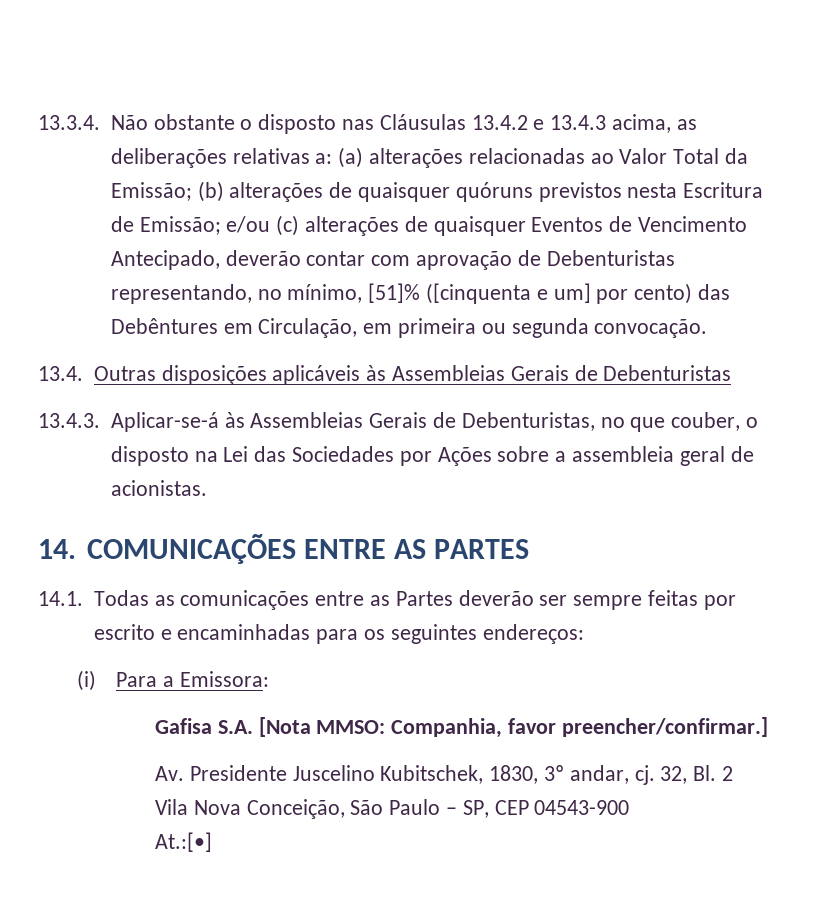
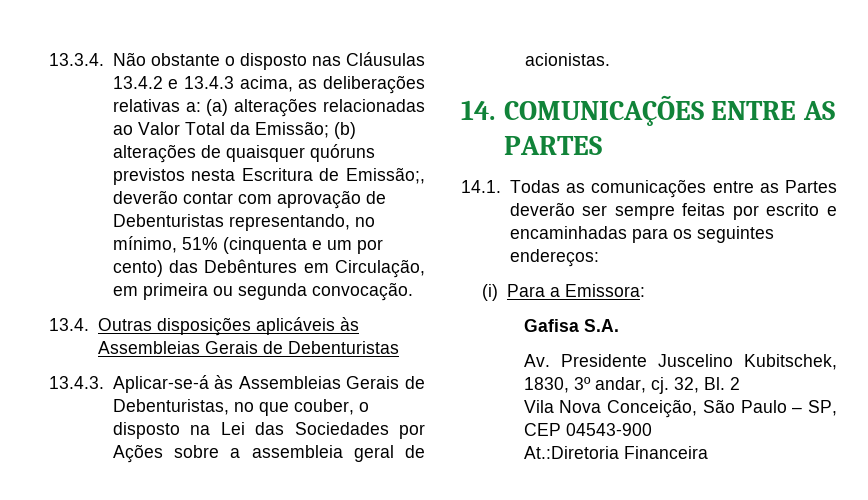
[139,215,747,236] [110,250,220,270] Emissão; e/ou (c) alterações de quaisquer Eventos de Vencimento Antecipado, -> [346,167,425,184] Emissão;,
[368,283,591,304] [51]% ([cinquenta e um] -> [181,237,352,254] 51% (cinquenta e um
[258,717,768,738] [Nota MMSO: Companhia, favor preencher/confirmar.] -> (619, 325) none
[155,832,213,852] At.:[•] -> [523,446,708,459] At.:Diretoria Financeira

